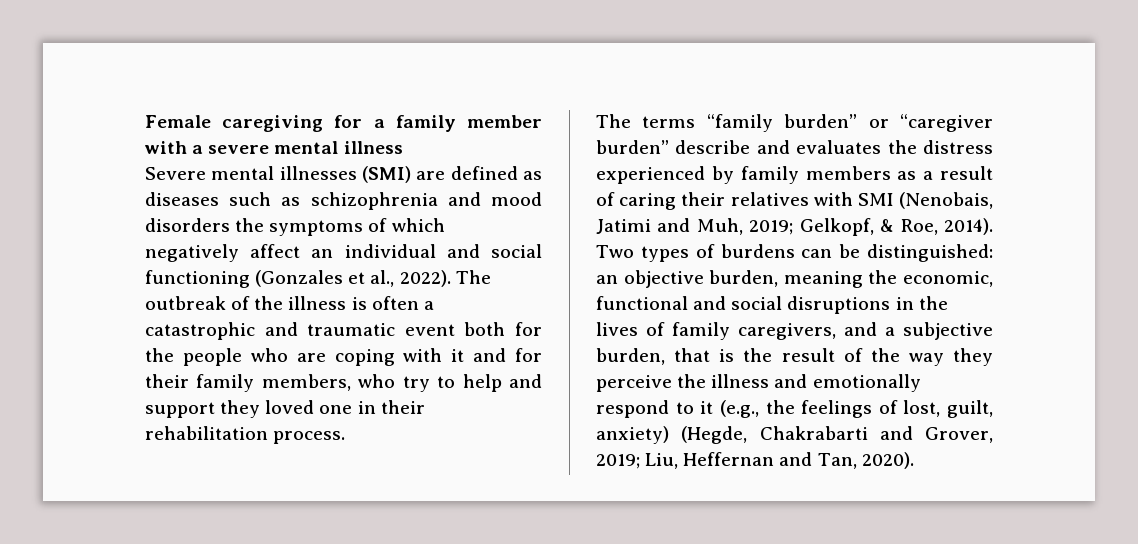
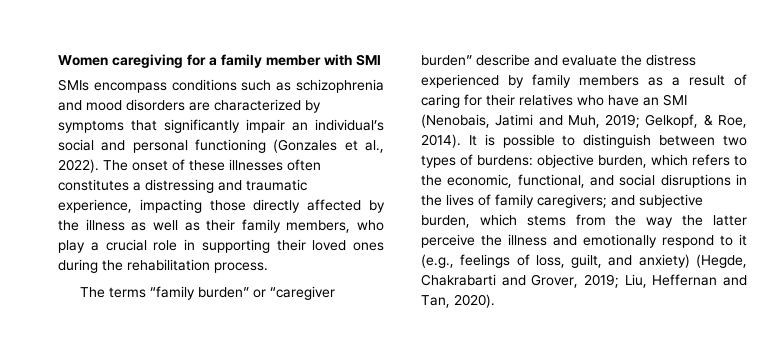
[145,115,211,128] Female -> [58,55,108,66] Women
[192,141,403,154] [145,166,542,183] [145,192,219,206] a severe mental illness // Severe mental illnesses (SMI) are defined as diseases -> [356,54,381,66] [58,79,237,93] SMI // SMIs encompass conditions
[235,218,445,236] [145,244,542,262] the symptoms of which negatively affect an individual and social -> [189,99,321,113] [58,119,384,133] [58,139,188,153] are characterized by symptoms that significantly impair an individual’s social and personal
[145,296,434,310] [145,322,542,340] [145,348,542,366] [145,374,542,392] [145,400,425,418] outbreak of the illness is often a catastrophic and traumatic event both for the people who are coping with it and for their family members, who try to help and support they loved one in their -> [132,159,321,171] [58,179,307,193] [58,199,386,213] [58,219,384,233] [58,239,384,253] [58,259,123,273] onset of these illnesses often constitutes a distressing and traumatic experience, impacting those directly affected by the illness as well as their family members, who play a crucial role in supporting their loved ones during the
[796,140,882,154] evaluates -> [562,55,617,66] evaluate
(677, 201) none -> [464,94,482,106] for
[813,192,853,206] with -> [577,95,659,106] who have an
[596,244,993,262] [596,270,863,288] Two types of burdens can be distinguished: an objective burden, meaning -> [468,134,747,148] [421,154,747,168] It is possible to distinguish between two types of burdens: objective burden, which refers to
[596,296,688,310] functional -> [517,174,585,188] functional,
[738,322,993,340] [596,348,993,366] caregivers, and a subjective burden, that is the result of the way they -> [537,194,703,208] [421,214,747,228] caregivers; and subjective burden, which stems from the way the latter
[765,400,795,414] the -> (454, 261) none
[903,400,993,418] lost, guilt, -> [535,254,633,268] loss, guilt, and

